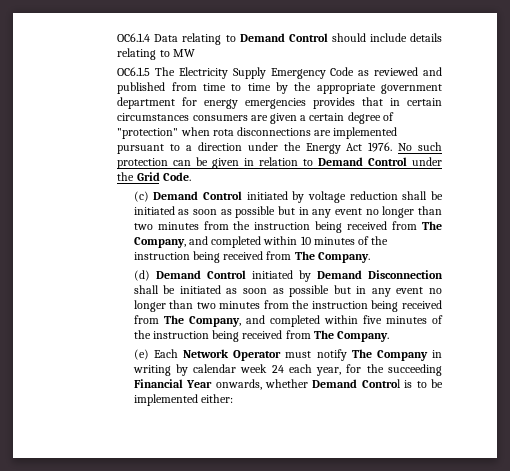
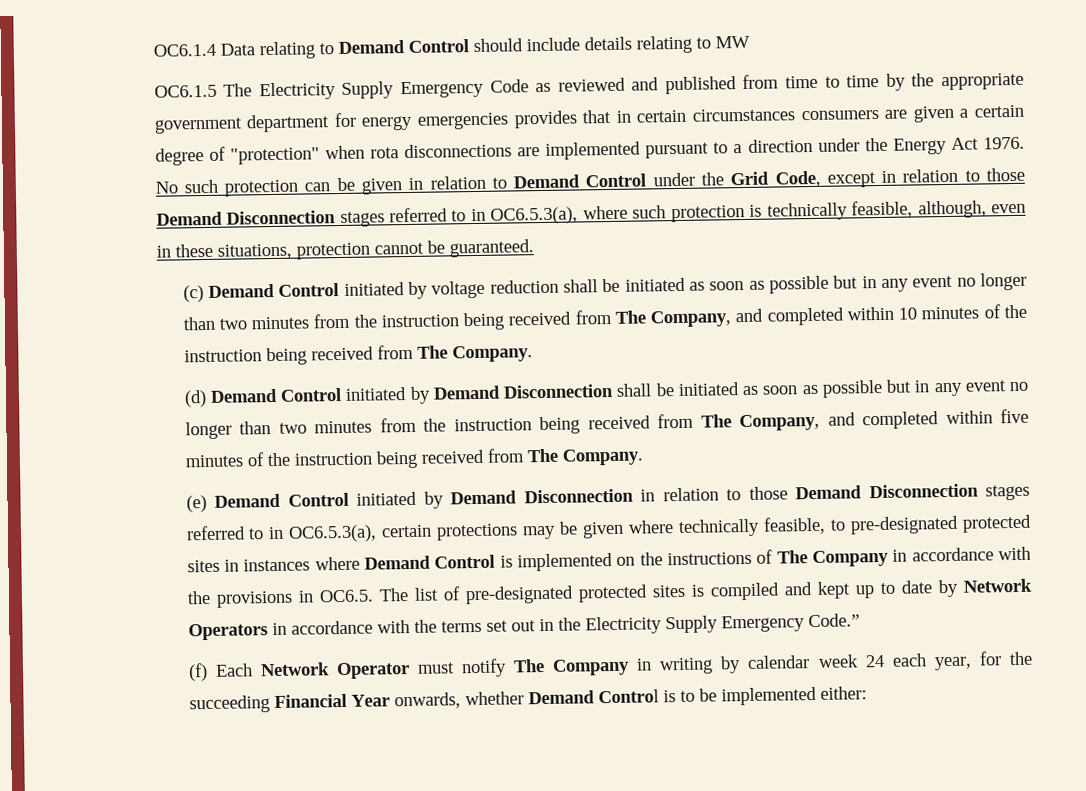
[162,172,191,181] Code. -> [774,167,1025,188] [155,200,1026,228] [155,239,534,260] Code, except in relation to those Demand Disconnection stages referred to in OC6.5.3(a), where such protection is technically feasible, although, even in these situations, protection cannot be guaranteed.
(149, 354) none -> [214,483,1031,509] [185,514,1033,543] [186,546,1032,573] [186,578,1033,608] [187,613,860,641] [187,663,208,682] Demand Control initiated by Demand Disconnection in relation to those Demand Disconnection stages referred to in OC6.5.3(a), certain protections may be given where technically feasible, to pre-designated protected sites in instances where Demand Control is implemented on the instructions of The Company in accordance with the provisions in OC6.5. The list of pre-designated protected sites is compiled and kept up to date by Network Operators in accordance with the terms set out in the Electricity Supply Emergency Code.” // (f)

